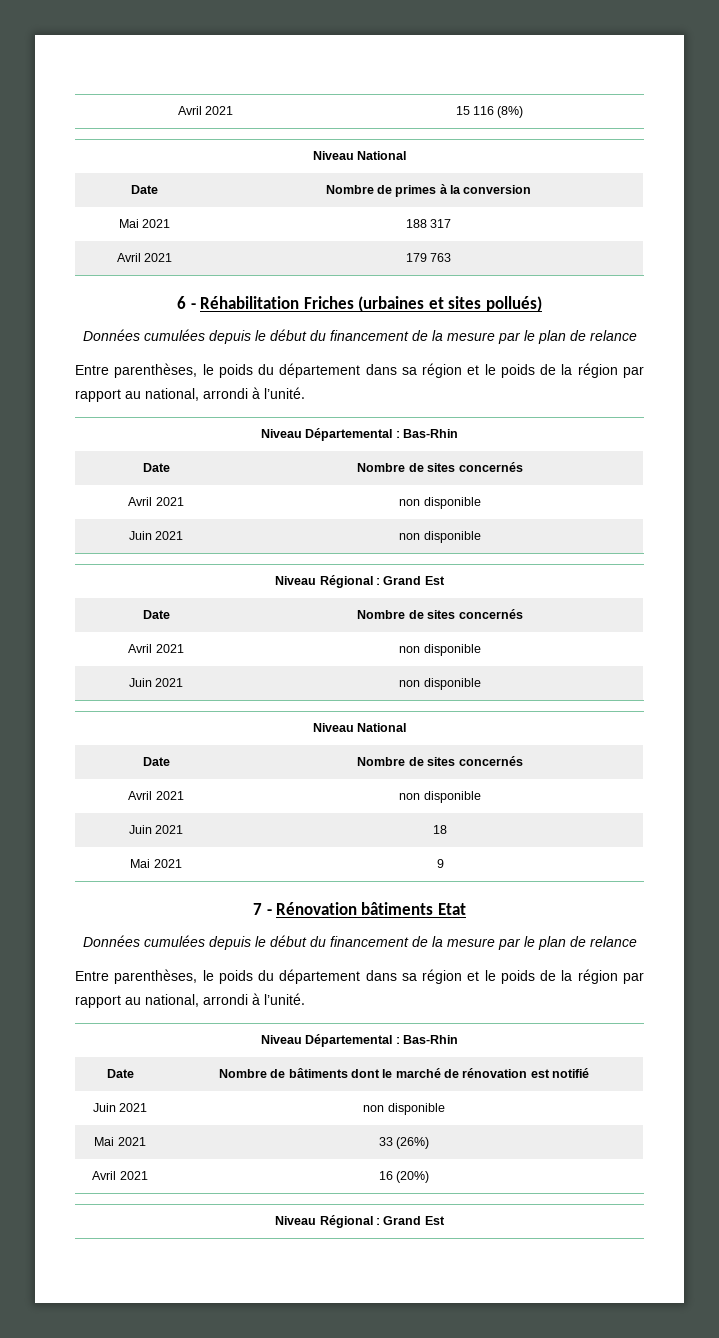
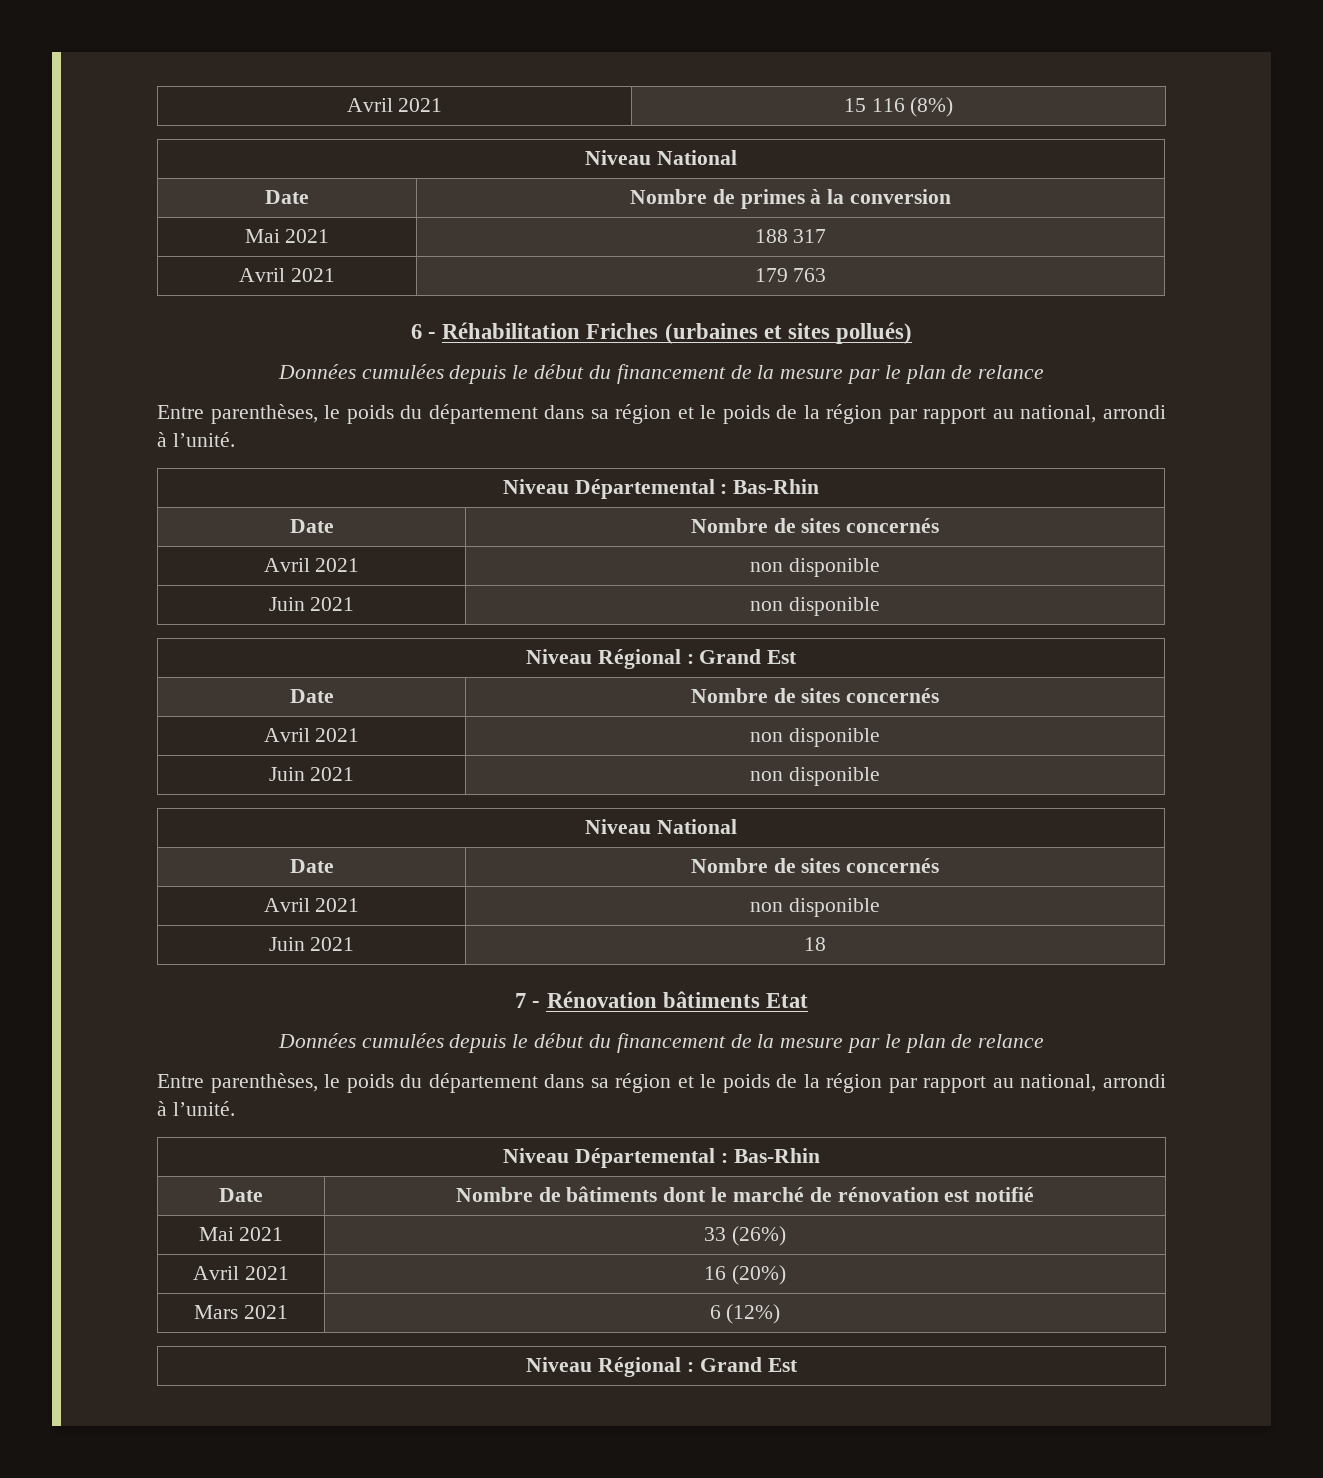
[130,859,182,868] [436,859,444,868] // Mai 2021 | 9 -> (827, 944) none
[92,1103,148,1112] [363,1103,445,1115] // Juin 2021 | non disponible -> (1035, 1194) none
(430, 1177) none -> [194,1305,288,1319] [709,1304,781,1324] // Mars 2021 | 6 (12%)

